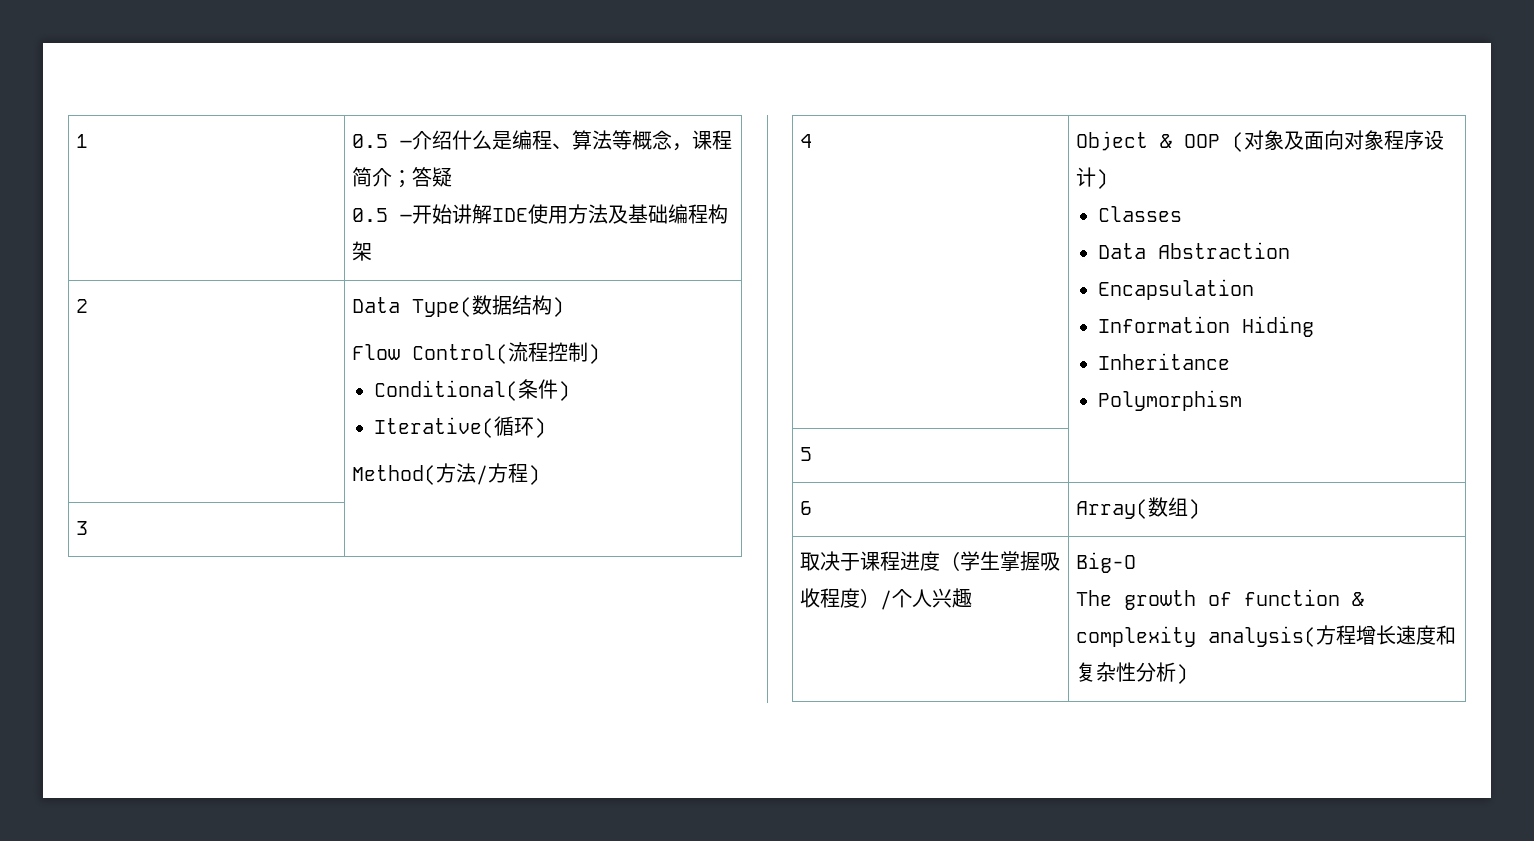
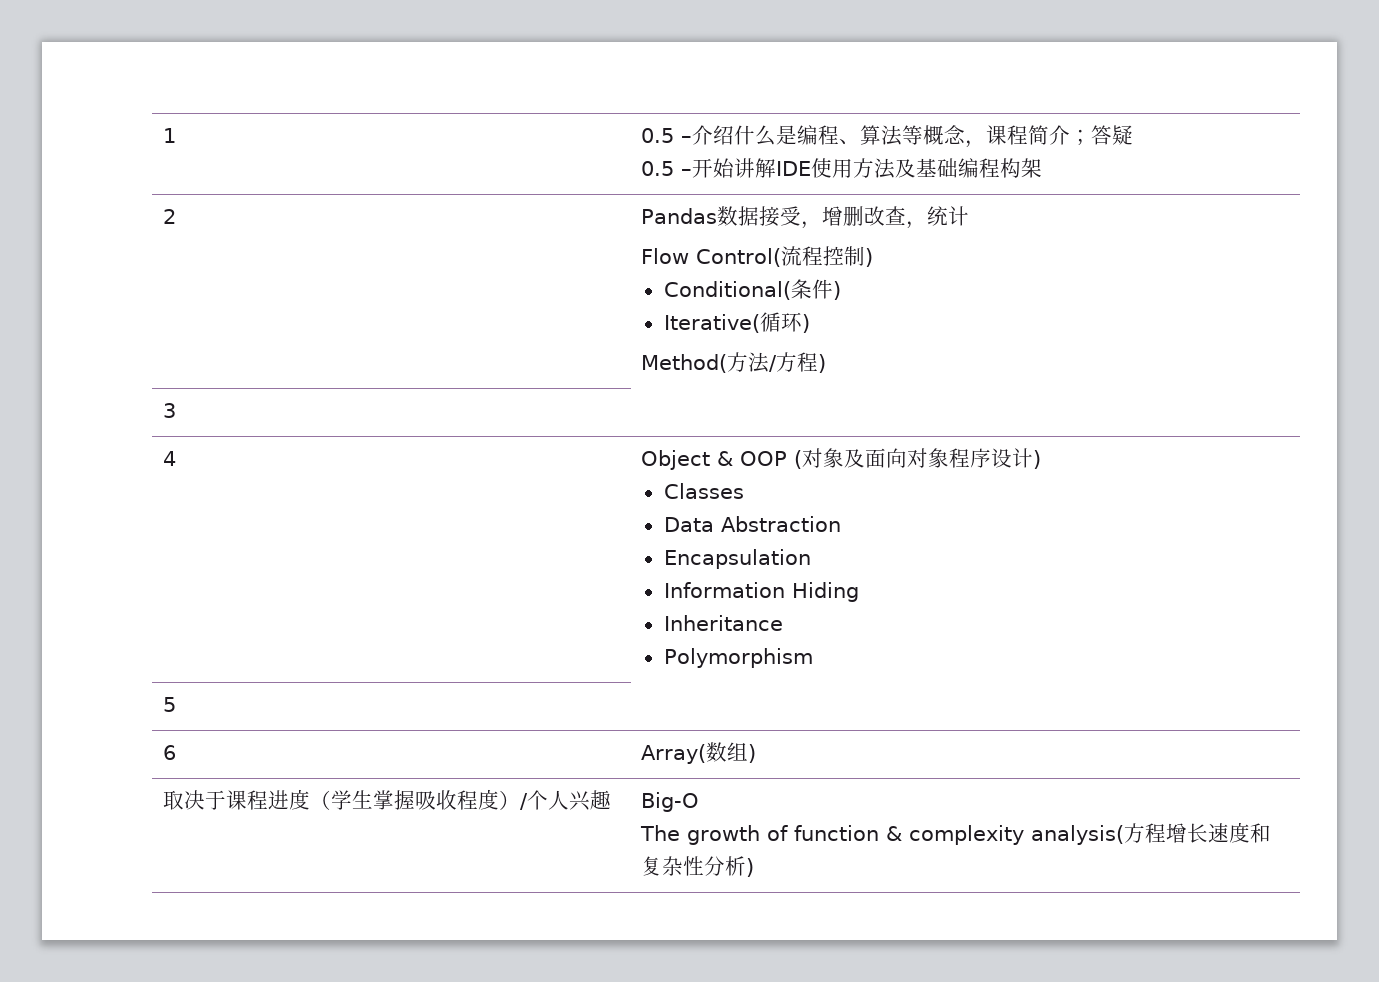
[352,295,565,317] Data Type(数据结构) -> [641,206,970,229] Pandas数据接受，增删改查，统计

